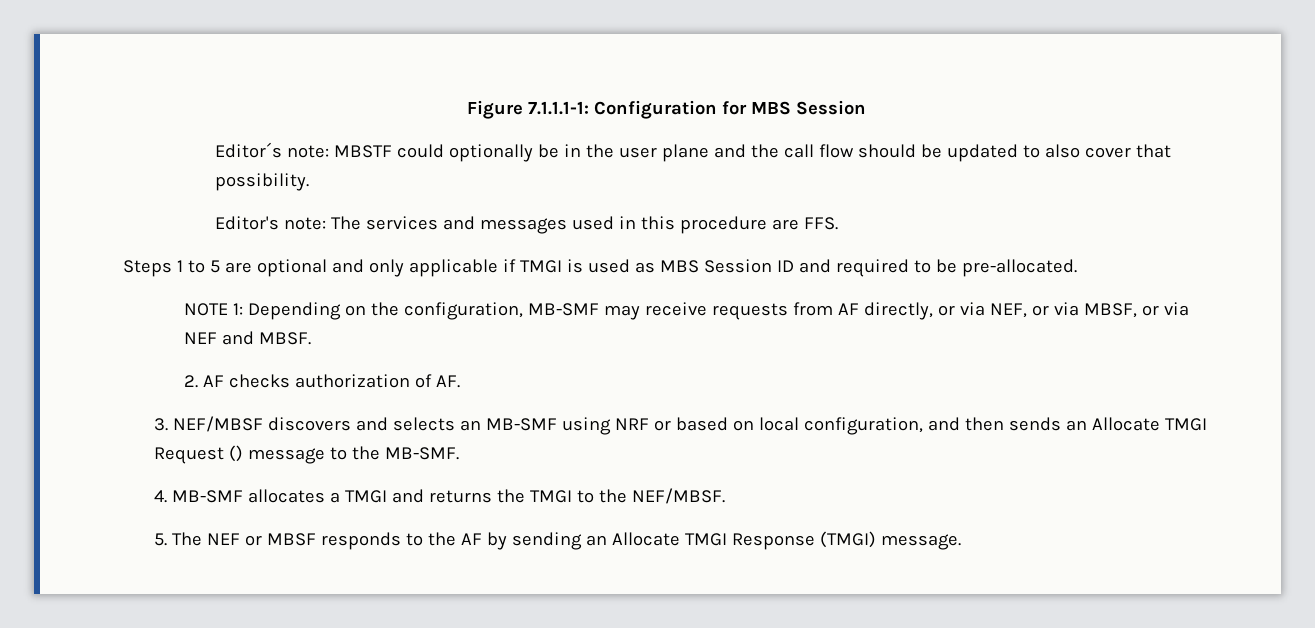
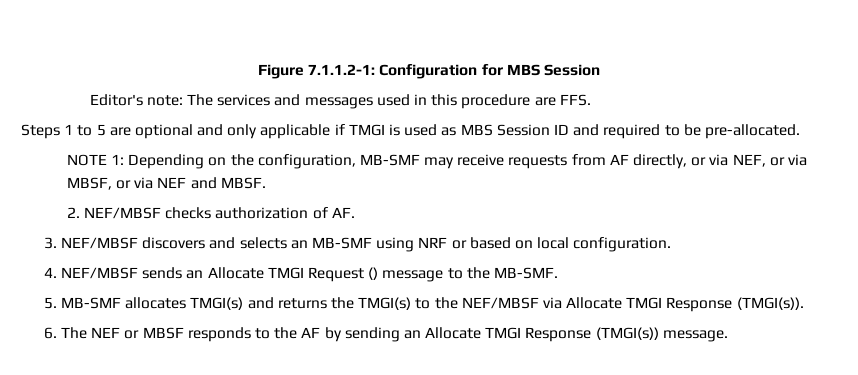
[528,101,590,115] 7.1.1.1-1: -> [308,64,376,75] 7.1.1.2-1:
[214,142,1171,162] [214,173,309,191] // Editor´s note: MBSTF could optionally be in the user plane and the call flow should be updated to also cover that possibility. -> (600, 70) none
[203,375,225,387] AF -> [83,207,161,219] NEF/MBSF
[803,417,1004,435] configuration, and then -> [573,237,672,252] [43,267,139,279] configuration. // 4. NEF/MBSF
[153,490,167,503] 4. -> [43,297,57,309] 5.
[329,490,387,503] a TMGI -> [190,297,244,310] TMGI(s)
[529,488,725,504] [153,533,167,546] TMGI to the NEF/MBSF. // 5. -> [358,297,804,312] [43,327,57,339] TMGI(s) to the NEF/MBSF via Allocate TMGI Response (TMGI(s)). // 6.
[819,531,876,548] (TMGI) -> [595,327,659,340] (TMGI(s))

